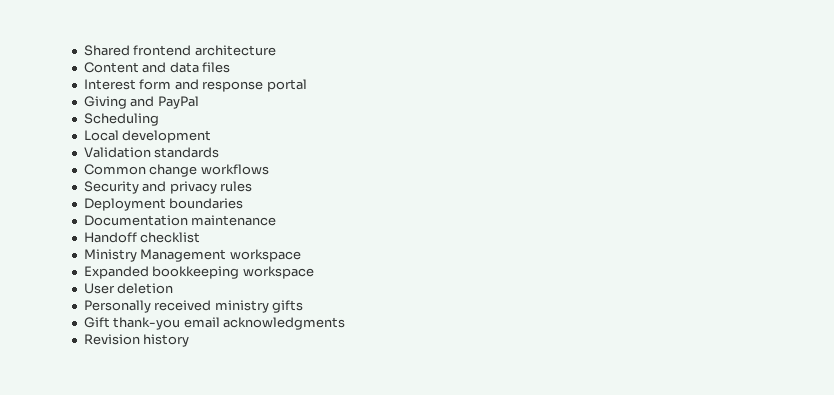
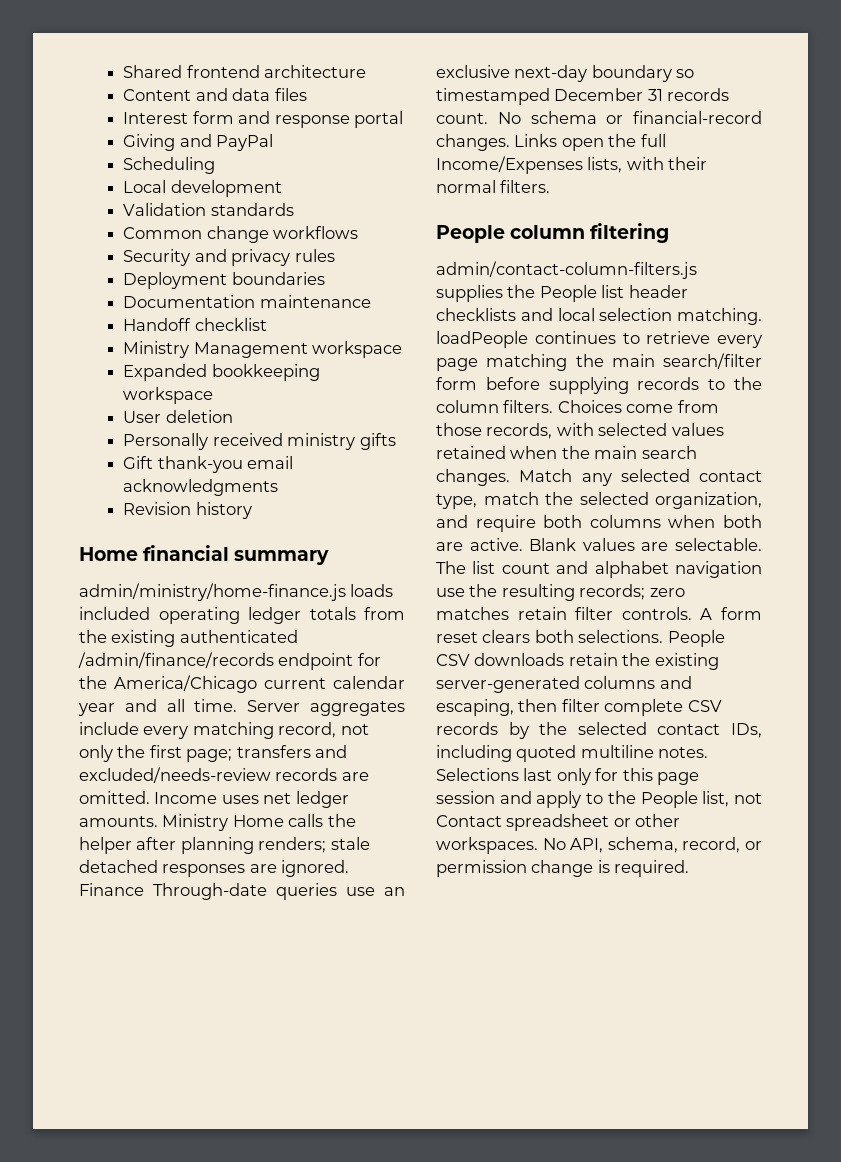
(190, 340) none -> [79,545,330,565] [79,583,394,601] [79,607,405,624] [79,630,298,647] [78,652,381,670] [79,675,405,693] [78,699,406,716] [79,722,369,739] [79,745,348,762] [79,767,369,783] [79,791,349,808] [79,814,356,831] [79,837,370,854] [79,860,350,877] [79,883,405,900] [436,65,695,82] [436,88,730,105] [436,111,762,124] [436,134,666,151] [436,156,708,174] [436,180,551,193] [436,223,670,243] [436,261,697,279] [436,285,688,302] [436,308,762,325] [436,331,762,348] [436,353,762,371] [436,377,762,394] [436,400,719,413] [436,423,724,439] [436,446,697,459] [436,469,762,486] [436,492,762,509] [436,515,762,532] [436,538,762,551] [436,561,762,578] [436,584,685,601] [436,607,762,620] [436,630,725,647] [436,653,719,670] [436,676,692,693] [436,699,722,716] [436,722,762,739] [436,745,709,762] [436,768,700,785] [436,791,762,808] [436,814,681,831] [436,837,762,854] [436,860,690,877] // Home financial summary // admin/ministry/home-finance.js loads included operating ledger totals from the existing authenticated /admin/finance/records endpoint for the America/Chicago current calendar year and all time. Server aggregates include every matching record, not only the first page; transfers and excluded/needs-review records are omitted. Income uses net ledger amounts. Ministry Home calls the helper after planning renders; stale detached responses are ignored. Finance Through-date queries use an exclusive next-day boundary so timestamped December 31 records count. No schema or financial-record changes. Links open the full Income/Expenses lists, with their normal filters. // People column filtering // admin/contact-column-filters.js supplies the People list header checklists and local selection matching. loadPeople continues to retrieve every page matching the main search/filter form before supplying records to the column filters. Choices come from those records, with selected values retained when the main search changes. Match any selected contact type, match the selected organization, and require both columns when both are active. Blank values are selectable. The list count and alphabet navigation use the resulting records; zero matches retain filter controls. A form reset clears both selections. People CSV downloads retain the existing server-generated columns and escaping, then filter complete CSV records by the selected contact IDs, including quoted multiline notes. Selections last only for this page session and apply to the People list, not Contact spreadsheet or other workspaces. No API, schema, record, or permission change is required.

